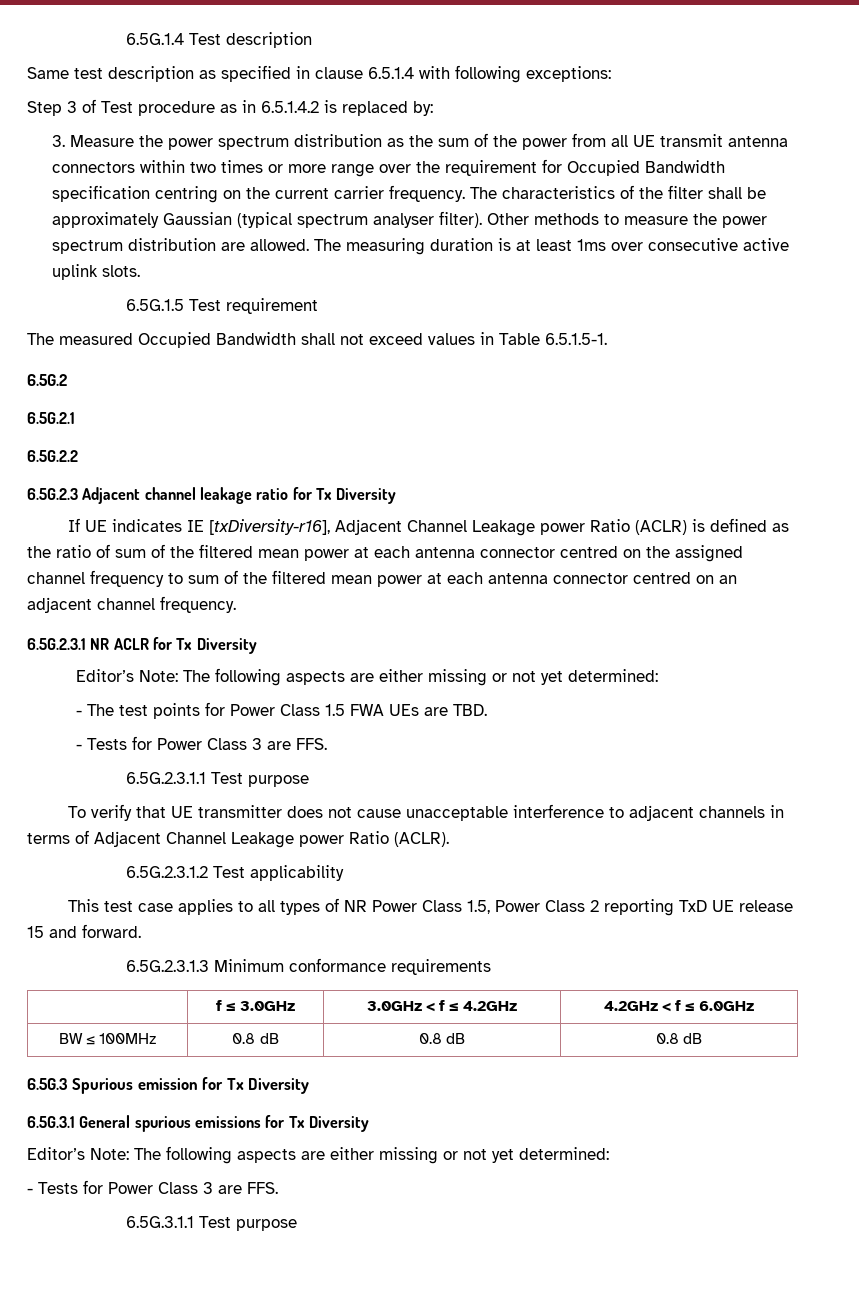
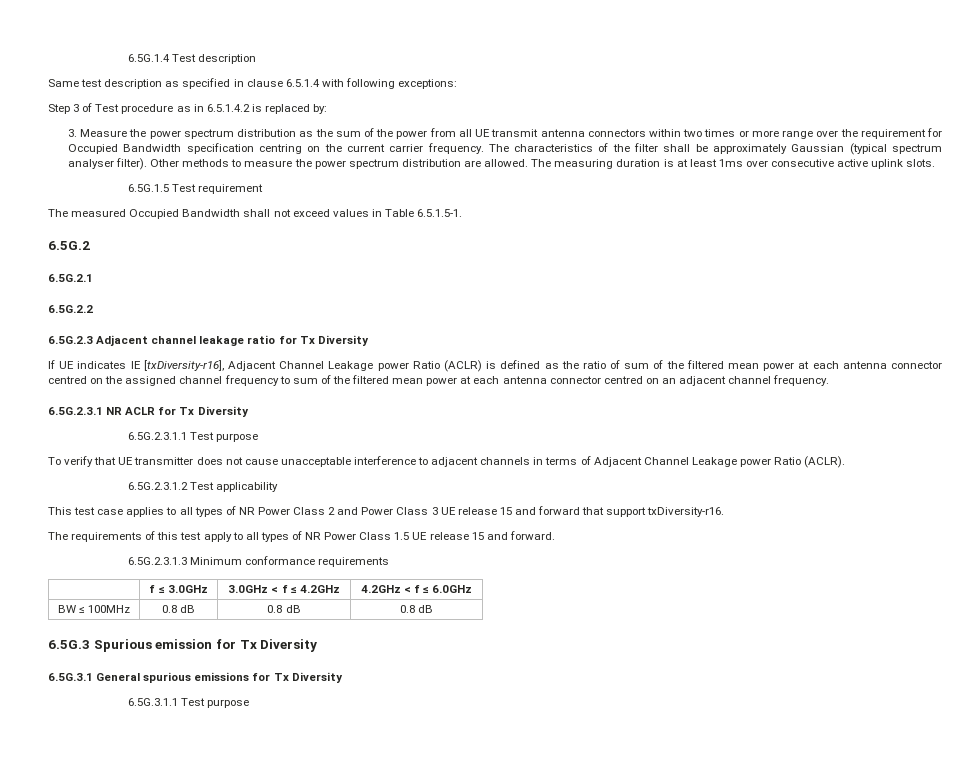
[76,668,659,686] [76,702,488,719] [76,736,328,750] // Editor’s Note: The following aspects are either missing or not yet determined: // - The test points for Power Class 1.5 FWA UEs are TBD. // - Tests for Power Class 3 are FFS. -> (249, 411) none
[467,899,708,916] 1.5, Power Class 2 reporting TxD -> [328,506,725,517] [48,531,410,542] 2 and Power Class 3 UE release 15 and forward that support txDiversity-r16. // The requirements of this test apply to all types of NR Power Class 1.5
[27,1146,609,1164] [27,1180,278,1194] // Editor’s Note: The following aspects are either missing or not yet determined: // - Tests for Power Class 3 are FFS. -> (343, 677) none

